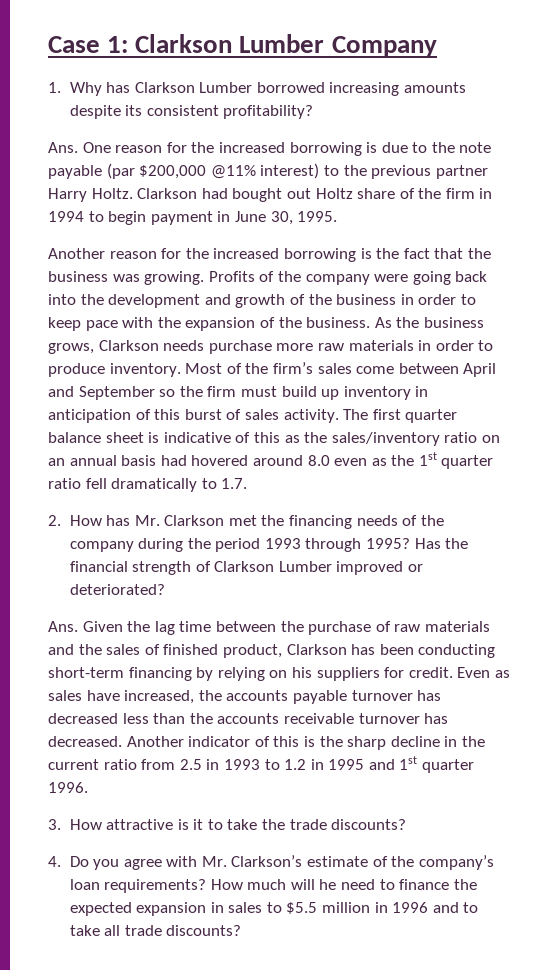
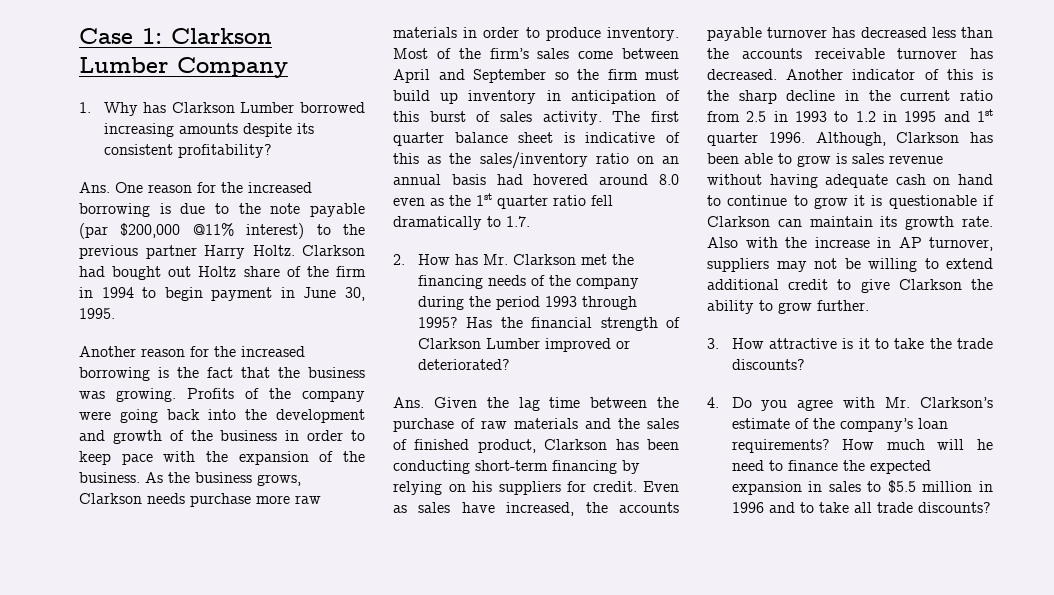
(88, 787) none -> [815,132,993,146] [707,153,943,167] [707,174,993,188] [707,195,994,209] [707,216,993,230] [707,237,993,251] [707,258,993,272] [707,279,993,293] [707,300,869,314] Although, Clarkson has been able to grow is sales revenue without having adequate cash on hand to continue to grow it is questionable if Clarkson can maintain its growth rate. Also with the increase in AP turnover, suppliers may not be willing to extend additional credit to give Clarkson the ability to grow further.

